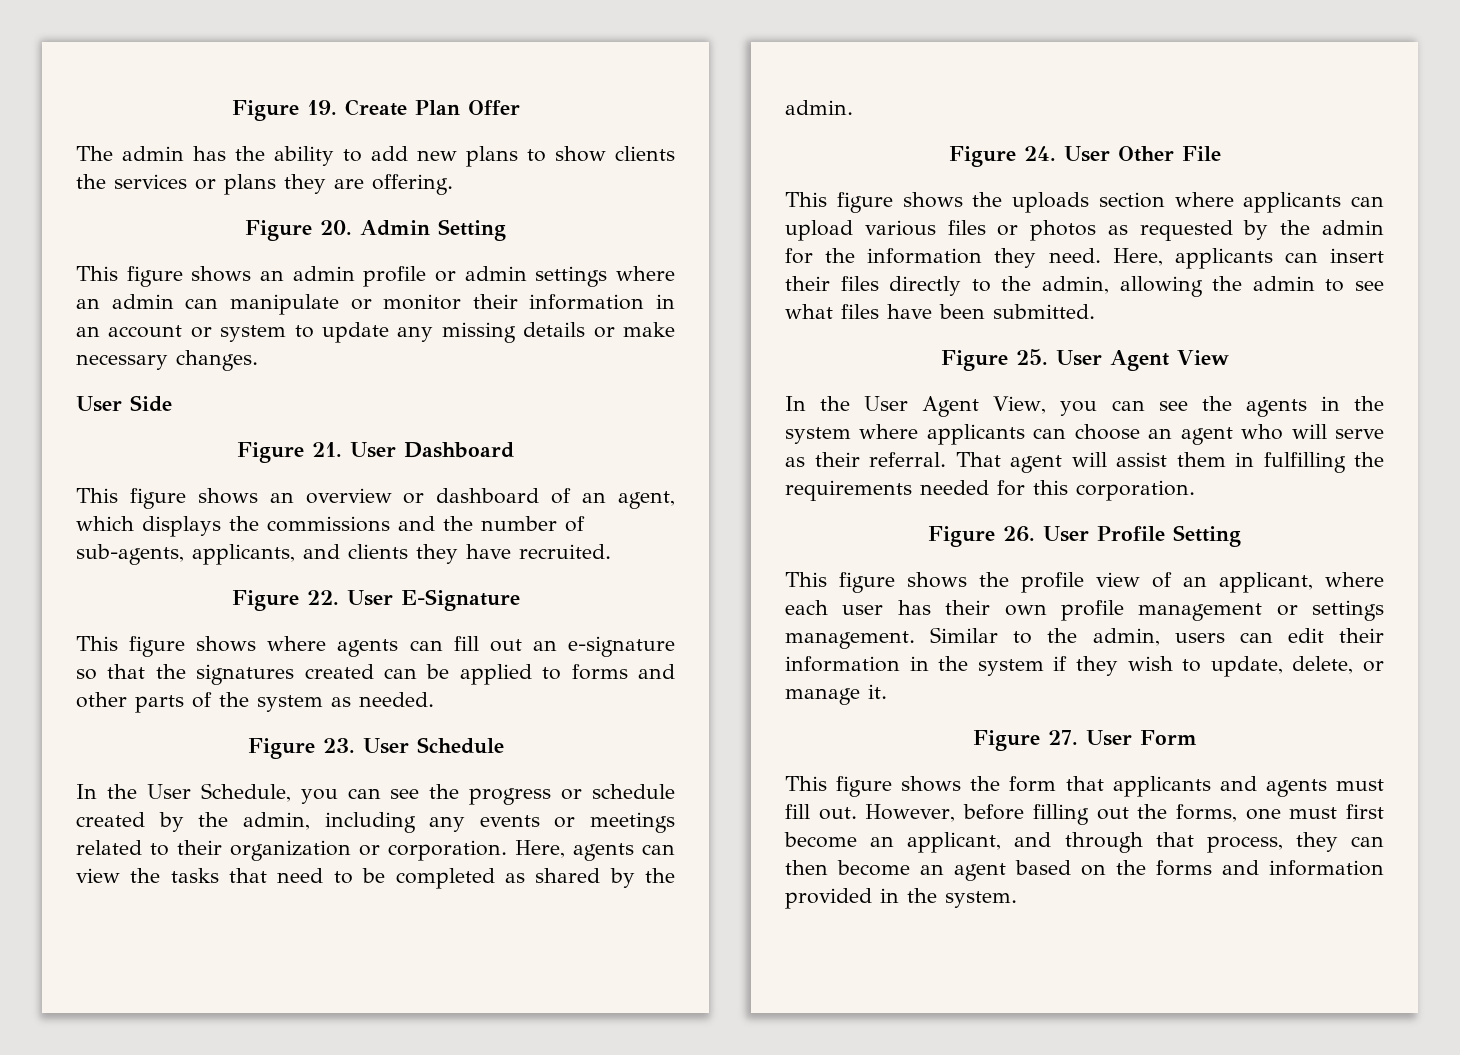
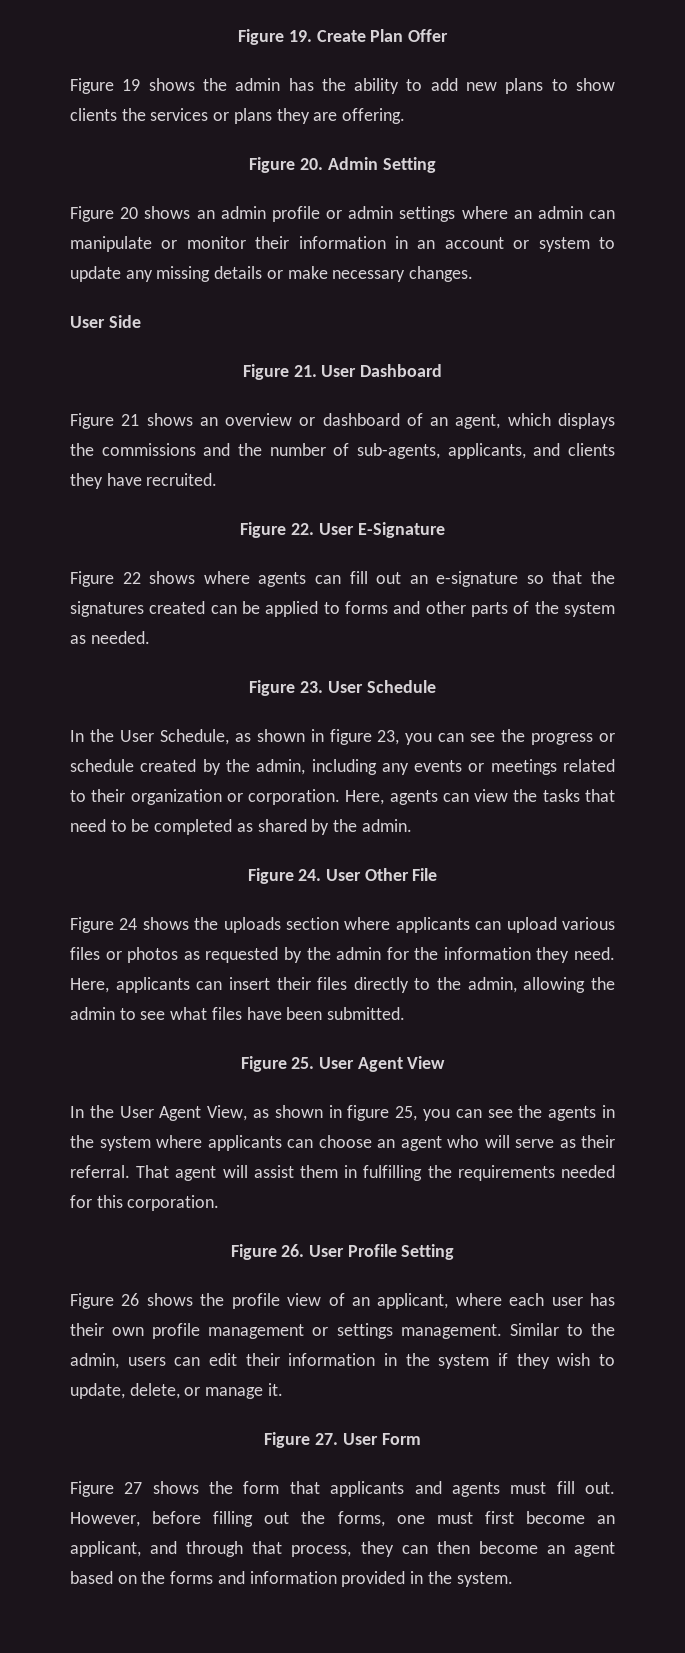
[76,146,113,161] The -> [70,78,227,94] Figure 19 shows the
[76,266,183,287] This figure -> [70,206,139,222] Figure 20
[76,488,186,509] This figure -> [70,413,140,429] Figure 21
[76,636,186,657] This figure -> [70,571,141,587] Figure 22
(291, 792) none -> [234,729,400,745] as shown in figure 23,
[785,192,893,213] This figure -> [70,917,138,933] Figure 24
(1047, 405) none -> [253,1105,418,1121] as shown in figure 25,
[785,572,895,593] This figure -> [70,1293,140,1309] Figure 26
[785,776,893,797] This figure -> [70,1481,143,1497] Figure 27

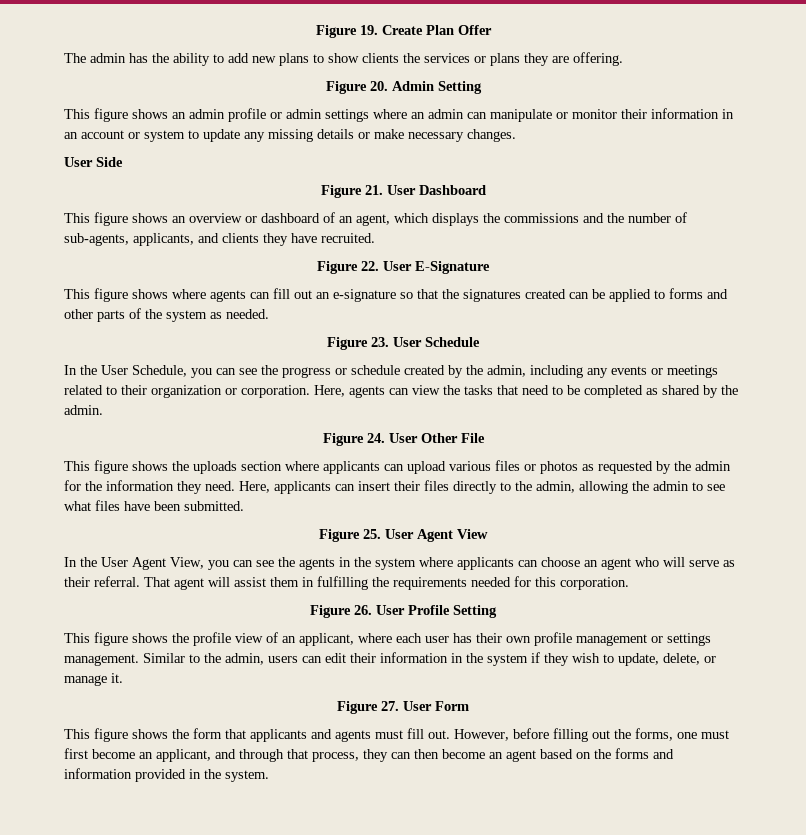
[70,78,227,94] Figure 19 shows the -> [64,53,86,63] The
[70,206,139,222] Figure 20 -> [64,108,128,122] This figure
[70,413,140,429] Figure 21 -> [64,212,128,226] This figure
[70,571,141,587] Figure 22 -> [64,288,128,302] This figure
[234,729,400,745] as shown in figure 23, -> (187, 371) none
[70,917,138,933] Figure 24 -> [64,460,128,474] This figure
[253,1105,418,1121] as shown in figure 25, -> (204, 563) none
[70,1293,140,1309] Figure 26 -> [64,632,128,646] This figure
[70,1481,143,1497] Figure 27 -> [64,728,128,742] This figure

